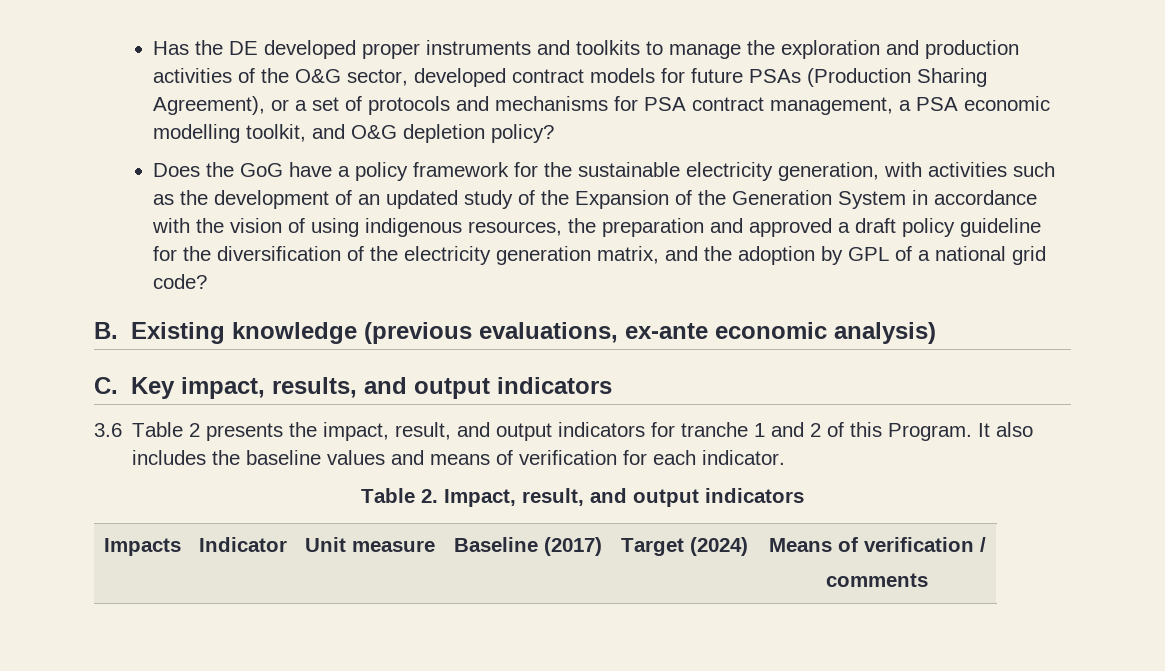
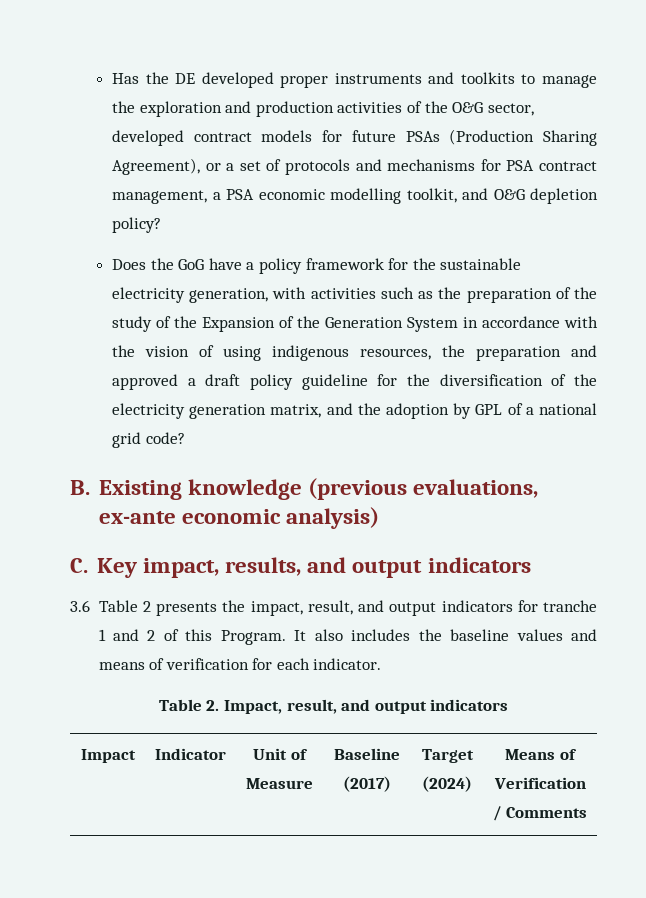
[214,190,459,209] development of an updated -> [466,287,597,303] preparation of the
[103,538,181,556] Impacts -> [80,749,136,763] Impact
[352,540,435,552] measure -> [290,749,308,760] [246,778,313,789] of Measure
[863,537,974,552] verification -> [493,777,586,789] Verification
[826,573,928,587] // comments -> [506,807,588,818] Comments

